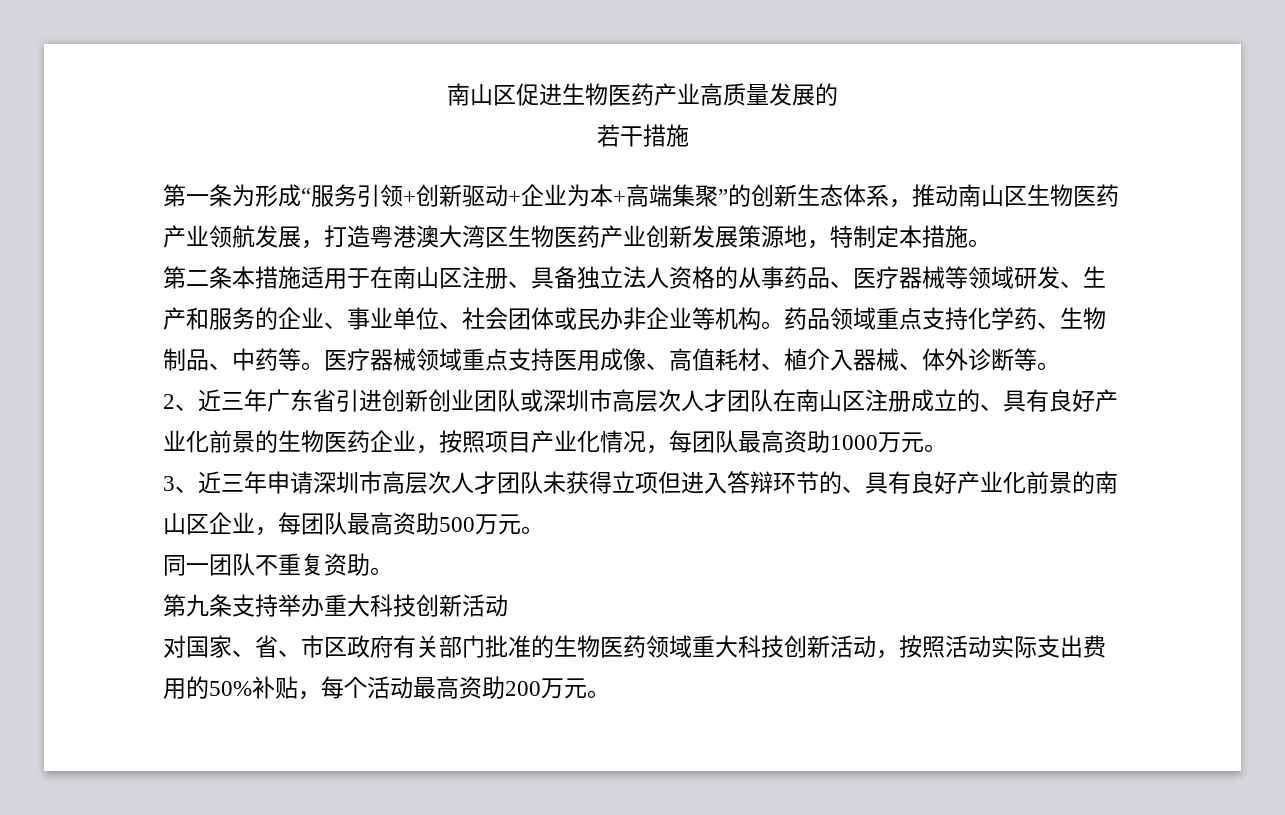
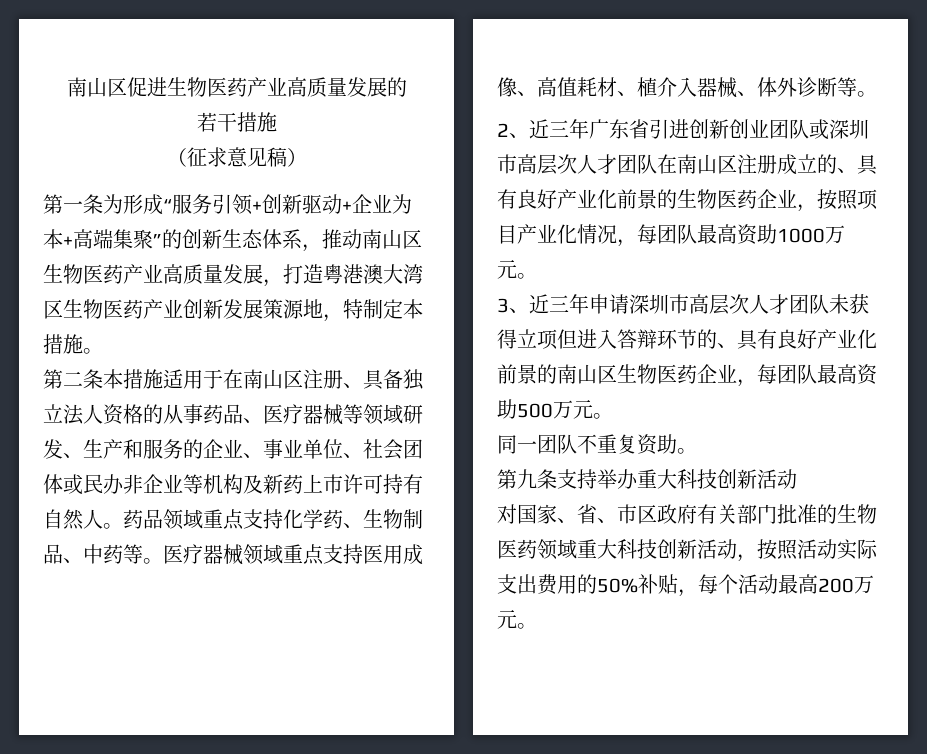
(689, 135) none -> [166,147,307,167] // （征求意见稿）
[209,225,255,248] 领航 -> [163,264,223,284] 高质量
(761, 318) none -> [243,474,423,494] [43,509,103,530] 及新药上市许可持有自然人
(209, 524) none -> [617,364,697,384] 生物医药
[459,676,505,699] 资助 -> (818, 584) none

